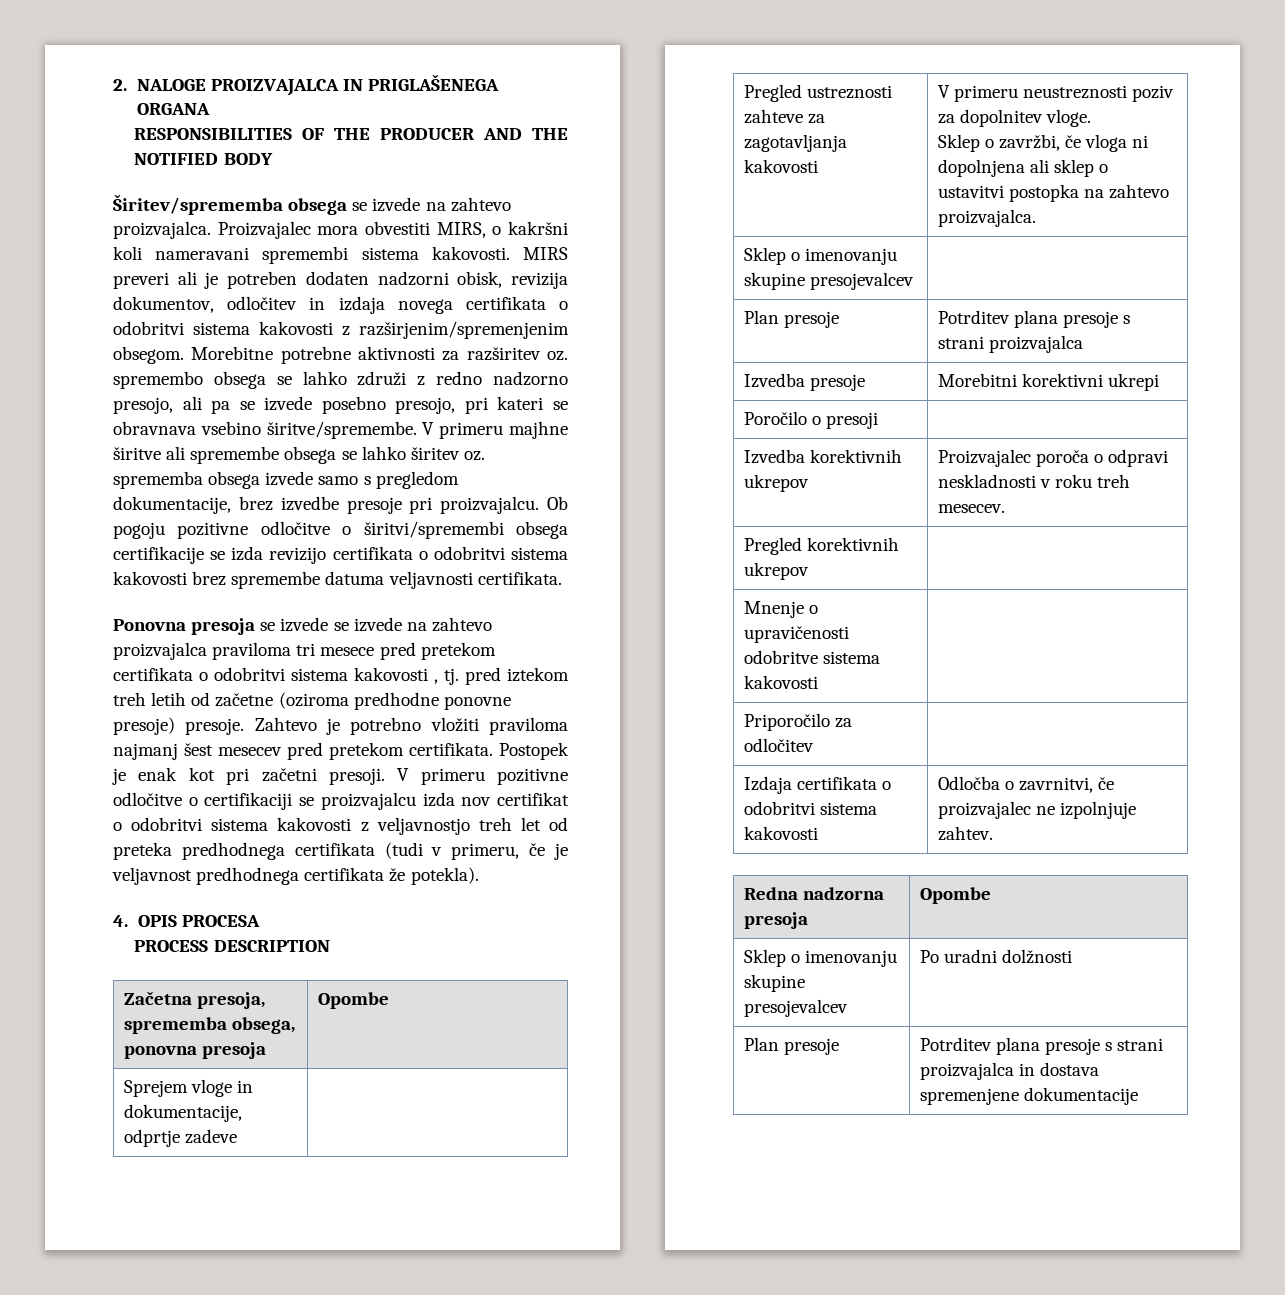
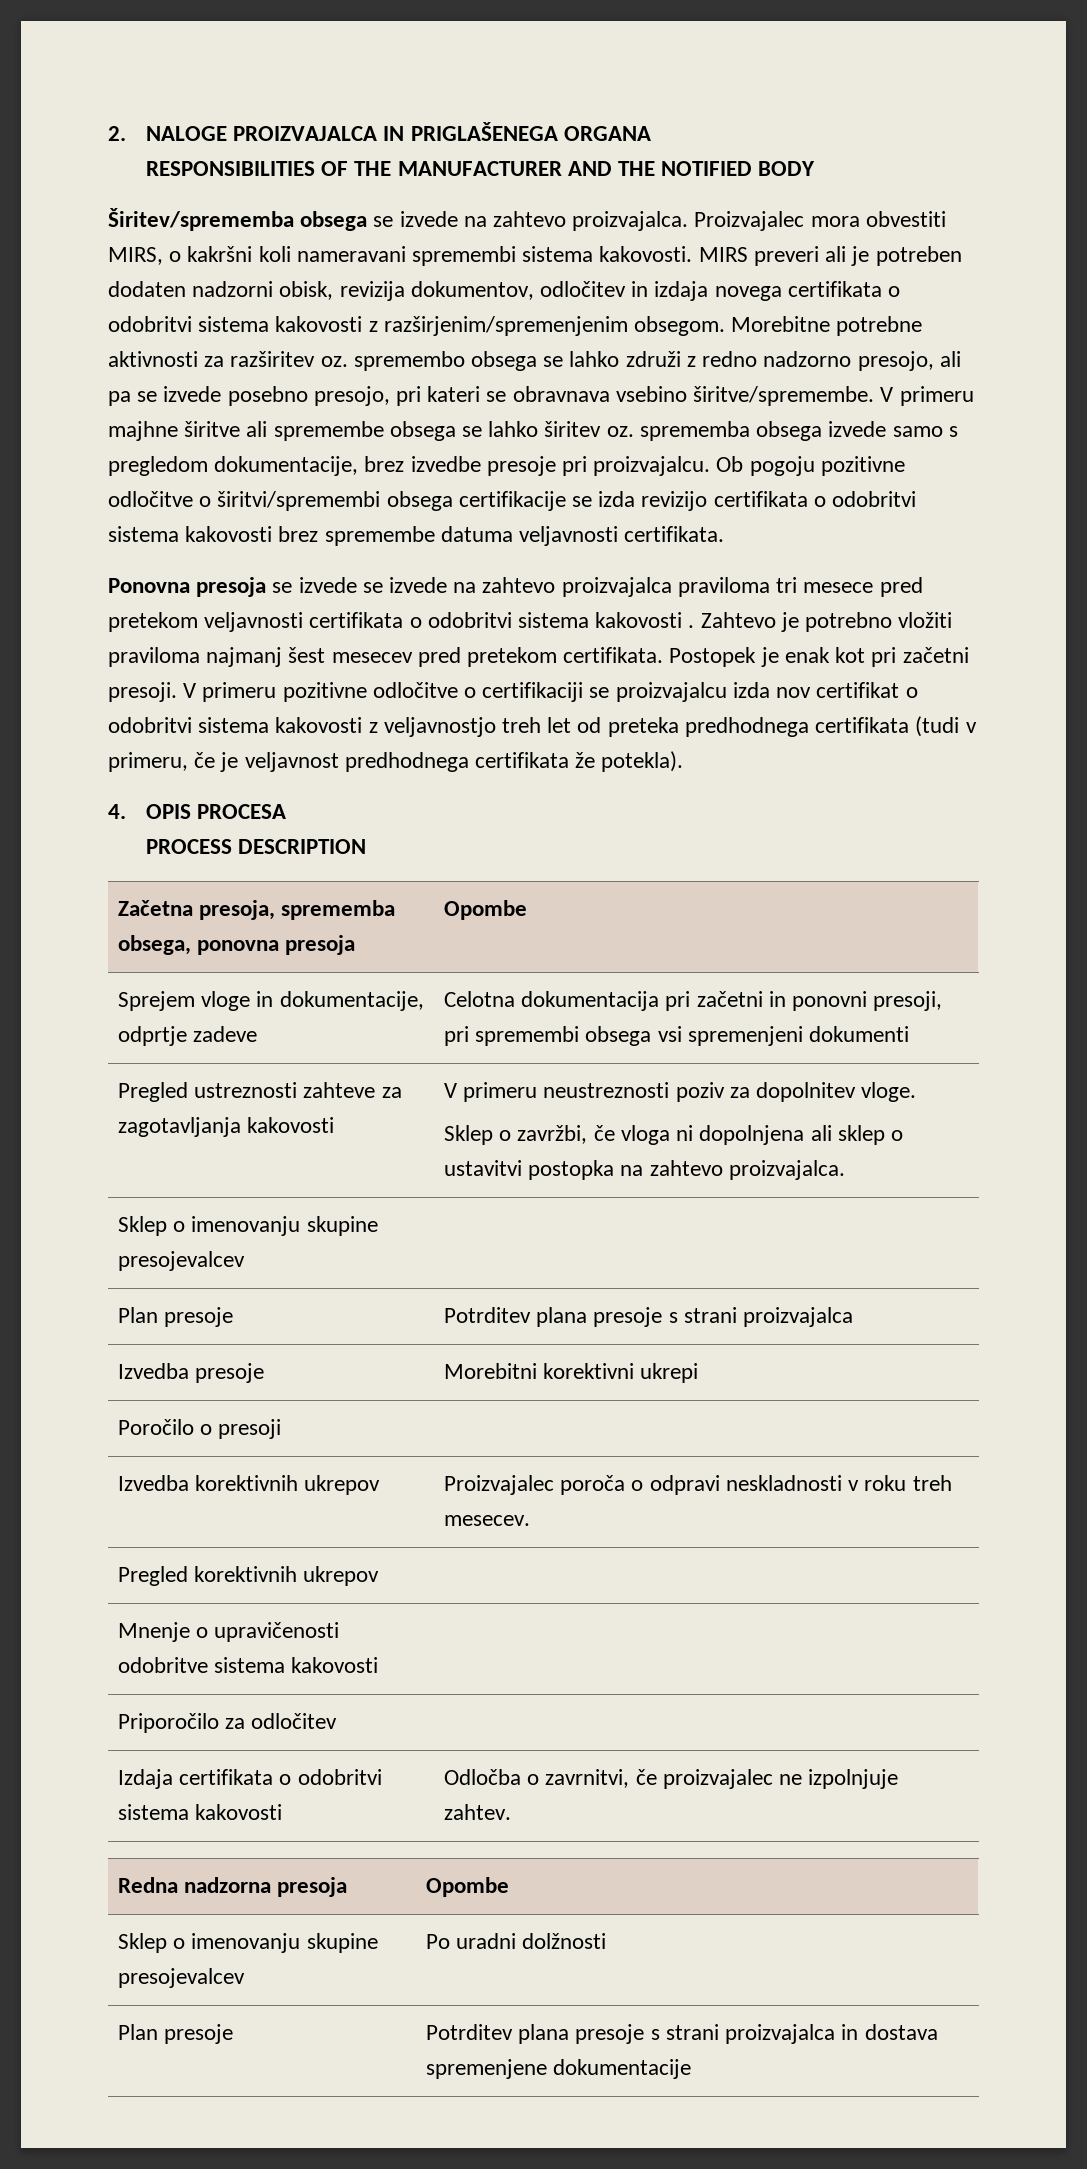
[380,128,475,140] PRODUCER -> [397,161,562,176] MANUFACTURER
[113,667,569,685] [113,692,511,710] [113,717,245,735] certifikata o odobritvi sistema kakovosti , tj. pred iztekom treh letih od začetne (oziroma predhodne ponovne presoje) presoje. -> [204,612,695,632] veljavnosti certifikata o odobritvi sistema kakovosti .
(237, 1136) none -> [444,991,943,1011] [444,1026,910,1046] Celotna dokumentacija pri začetni in ponovni presoji, pri spremembi obsega vsi spremenjeni dokumenti

